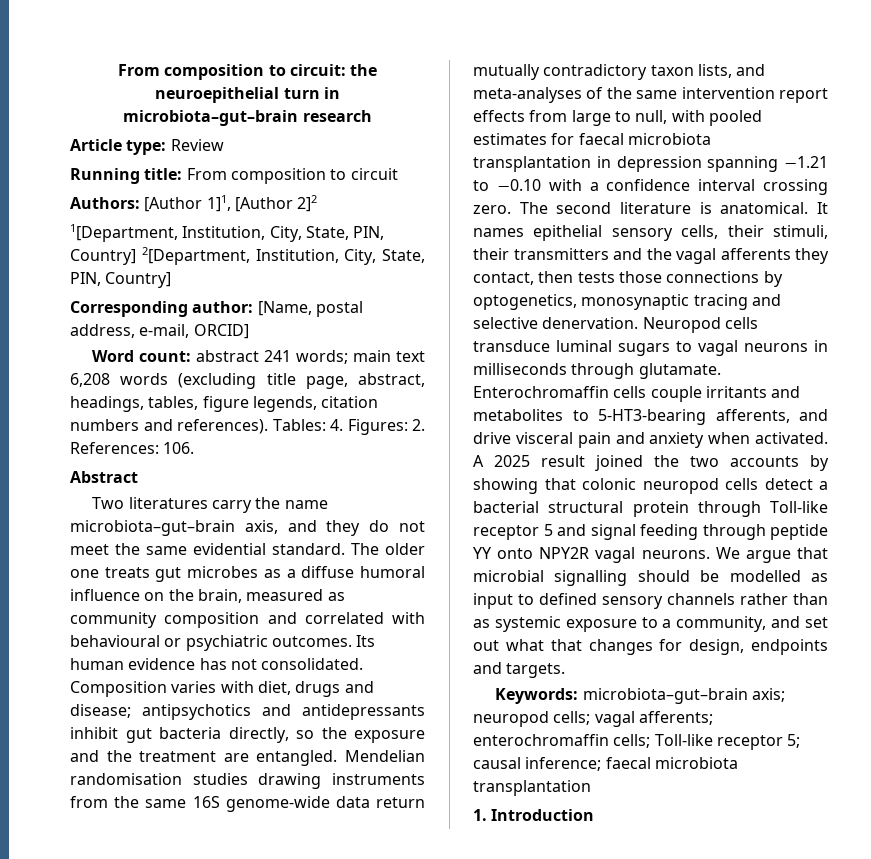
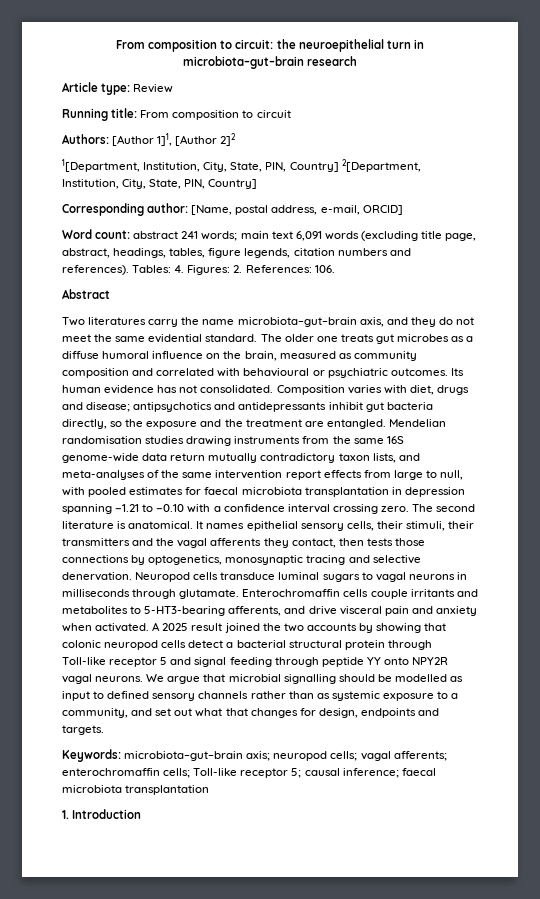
[70,373,110,387] 6,208 -> [295,231,322,241] 6,091

